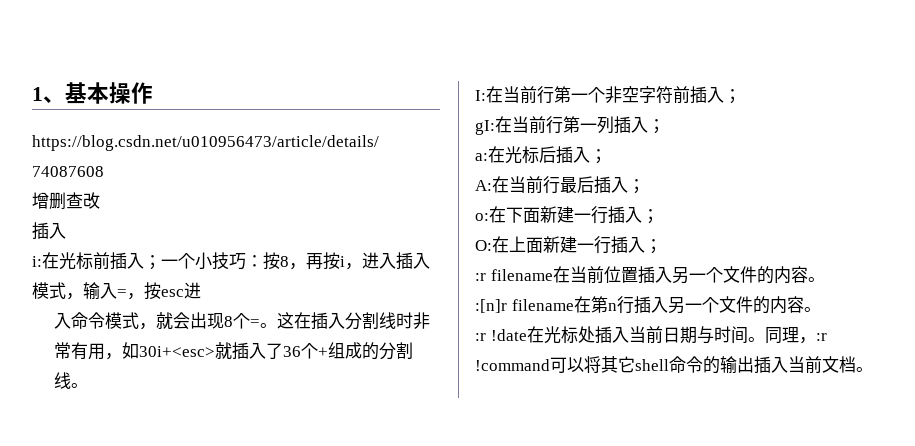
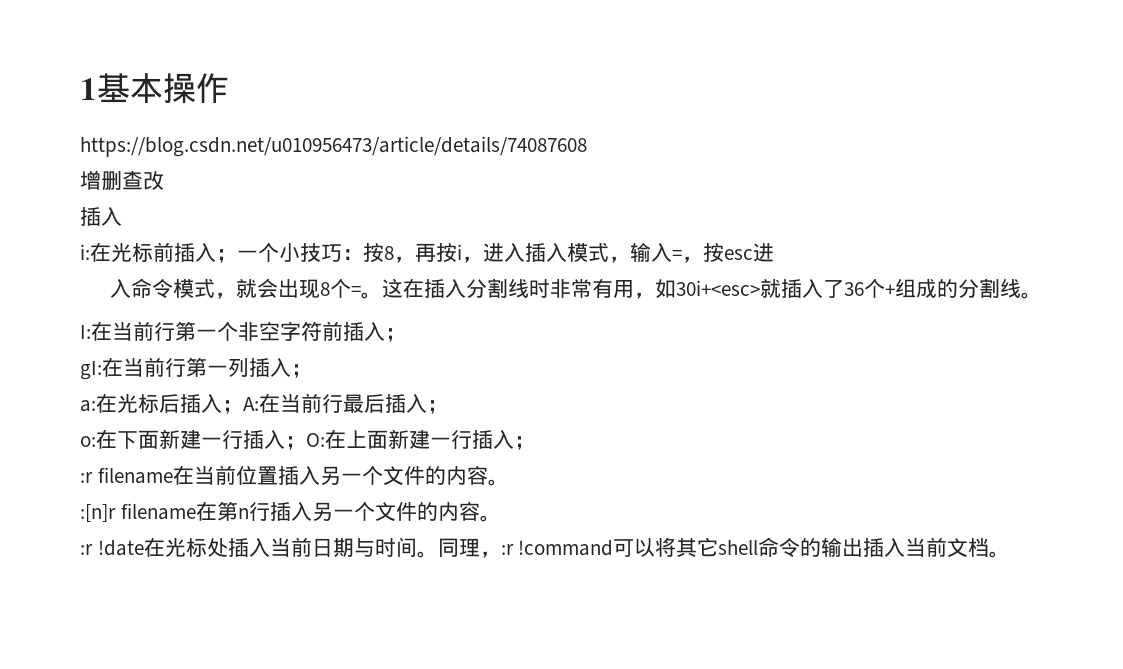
[43,96,65,103] 、 -> (97, 89) none
(607, 156) // -> (243, 407) none
(659, 216) // -> (306, 443) none

